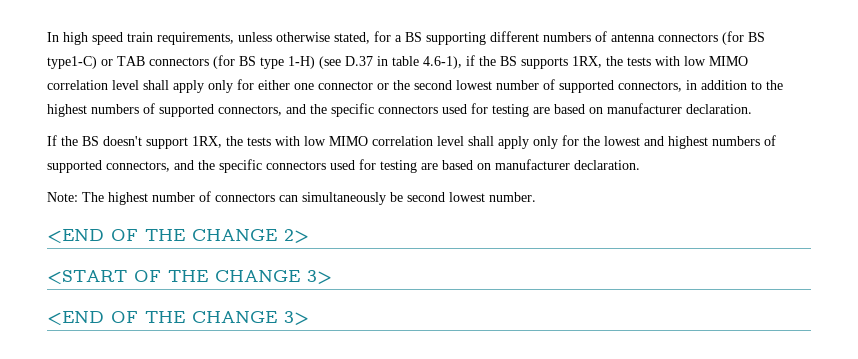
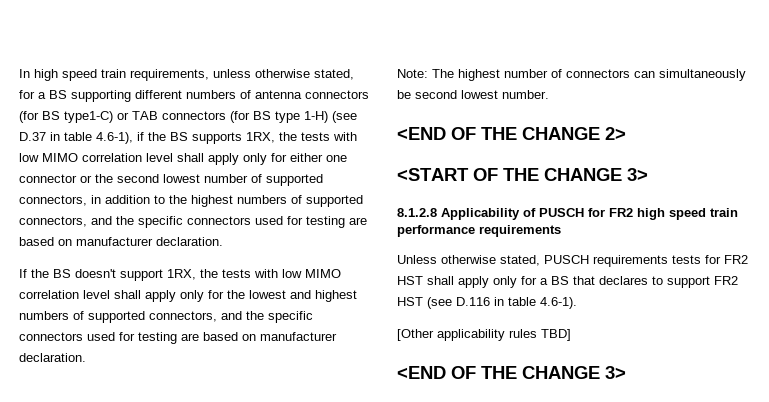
(332, 277) none -> [397,208,738,220] [397,225,561,237] [397,255,748,267] [397,276,738,288] [397,297,577,309] [397,329,571,341] // 8.1.2.8 Applicability of PUSCH for FR2 high speed train performance requirements // Unless otherwise stated, PUSCH requirements tests for FR2 HST shall apply only for a BS that declares to support FR2 HST (see D.116 in table 4.6-1). // [Other applicability rules TBD]

